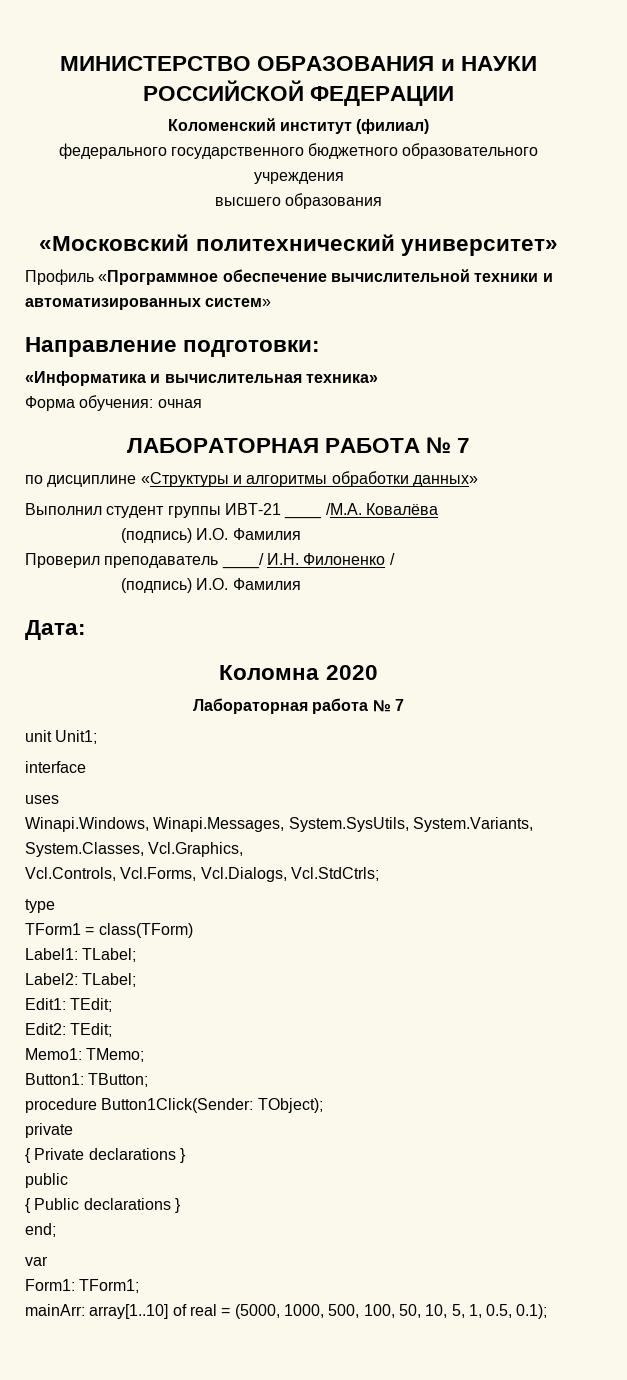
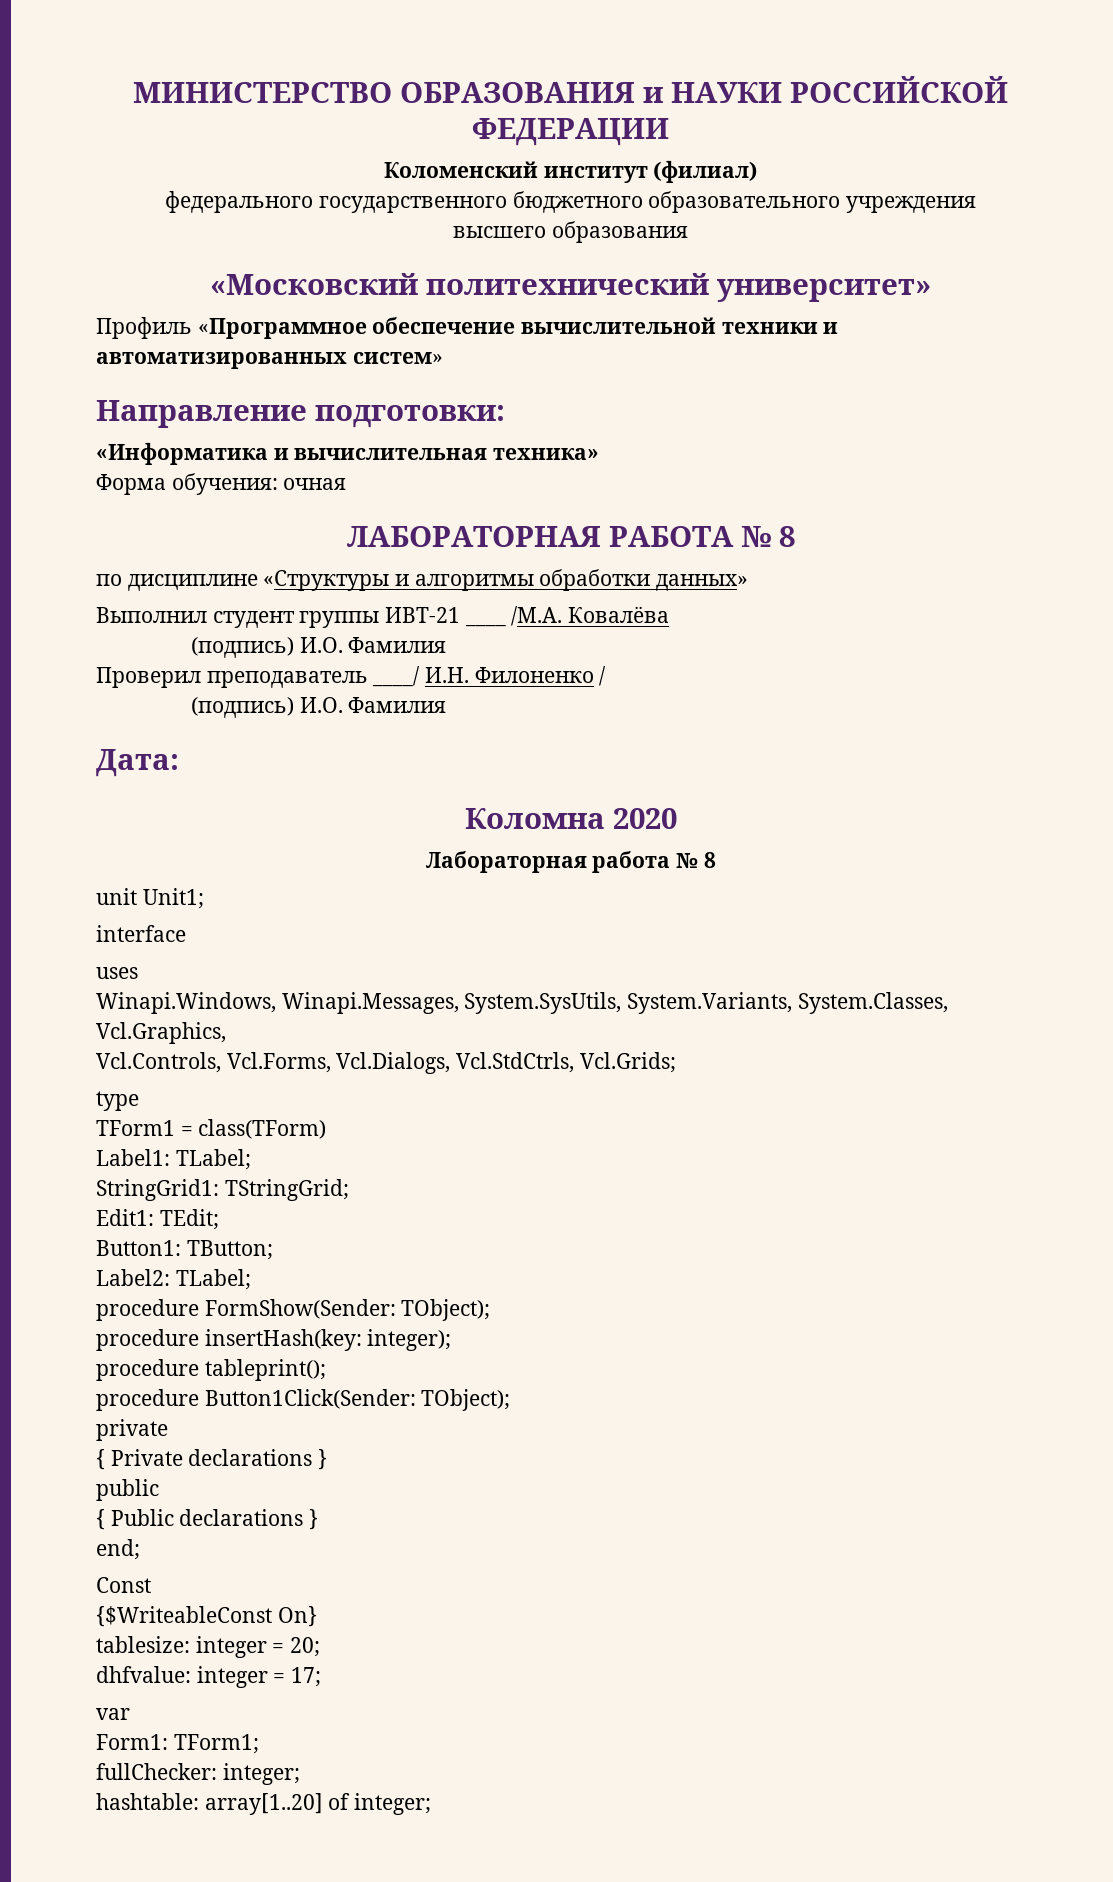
[457,438,471,453] 7 -> [778,526,795,547] 8
[394,699,404,711] 7 -> [703,852,716,868] 8
[290,867,379,881] Vcl.StdCtrls; -> [456,1052,676,1073] Vcl.StdCtrls, Vcl.Grids;
[25,973,137,987] Label2: TLabel; -> [96,1179,349,1201] StringGrid1: TStringGrid;
[25,1023,113,1037] [25,1048,145,1062] [25,1073,149,1087] Edit2: TEdit; // Memo1: TMemo; // Button1: TButton; -> [96,1240,273,1260] [96,1269,251,1290] [96,1299,491,1321] [96,1329,452,1351] [96,1359,326,1381] Button1: TButton; // Label2: TLabel; // procedure FormShow(Sender: TObject); // procedure insertHash(key: integer); // procedure tableprint();
[25,1256,48,1266] [25,1279,140,1293] [25,1304,548,1319] var // Form1: TForm1; // mainArr: array[1..10] of real = (5000, 1000, 500, 100, 50, 10, 5, 1, 0.5, 0.1); -> [96,1577,151,1593] [96,1606,317,1627] [96,1636,321,1658] [96,1666,322,1688] [96,1708,130,1720] [96,1734,259,1754] [96,1763,300,1785] [96,1793,432,1815] Const // {$WriteableConst On} // tablesize: integer = 20; // dhfvalue: integer = 17; // var // Form1: TForm1; // fullChecker: integer; // hashtable: array[1..20] of integer;

